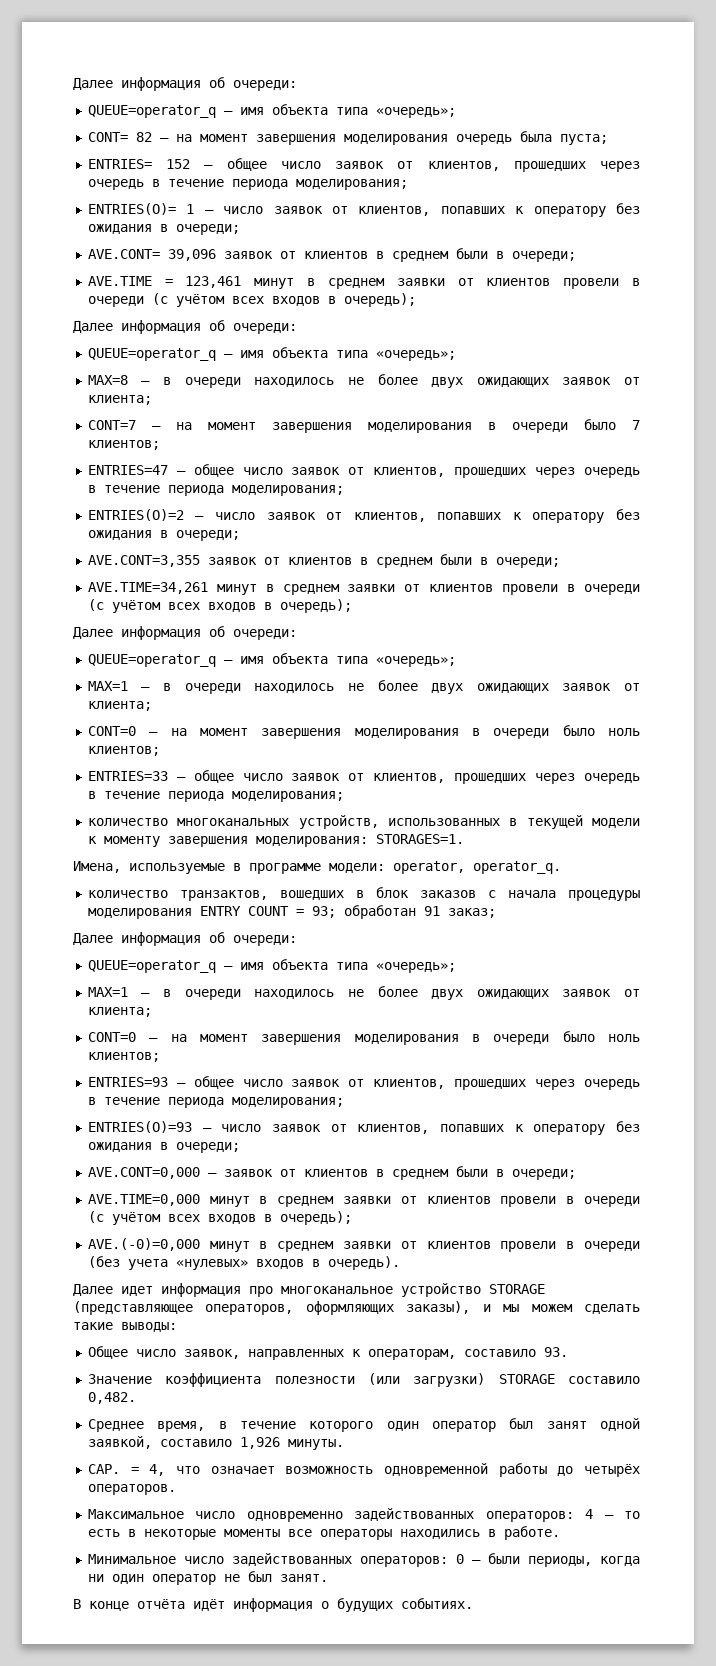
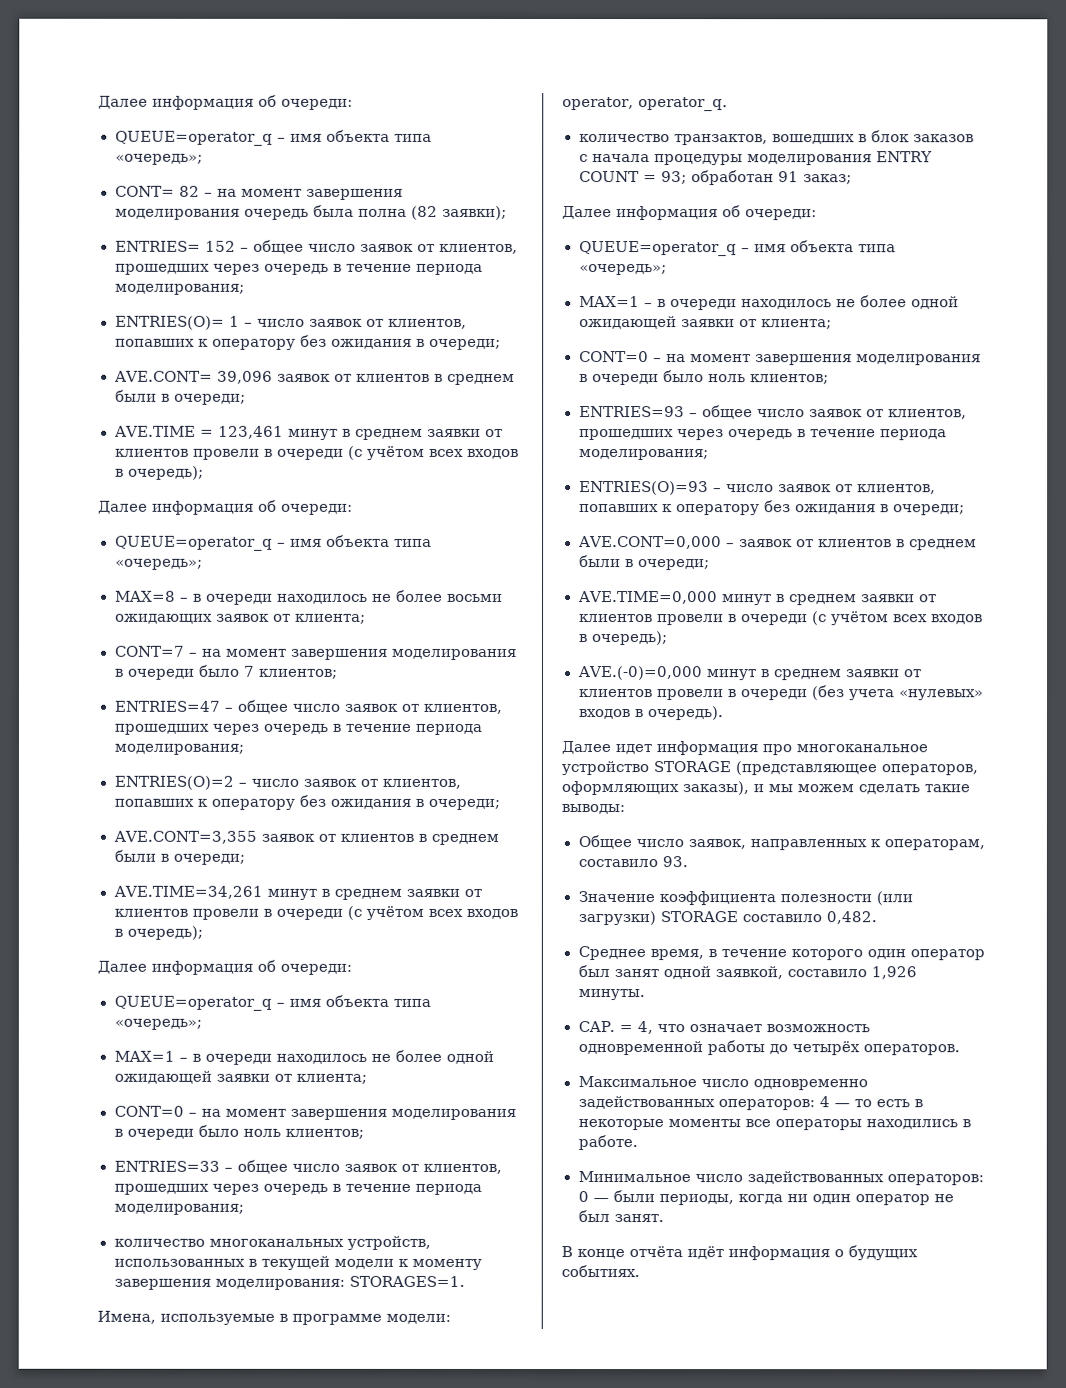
[559,134,608,145] пуста; -> [357,205,507,220] полна (82 заявки);
[431,377,464,388] двух -> [446,593,503,602] восьми
[431,683,612,694] двух ожидающих заявок -> [445,1050,494,1064] [113,1070,270,1084] одной ожидающей заявки
[431,989,612,1000] двух ожидающих заявок -> [910,296,959,310] [578,316,735,330] одной ожидающей заявки

